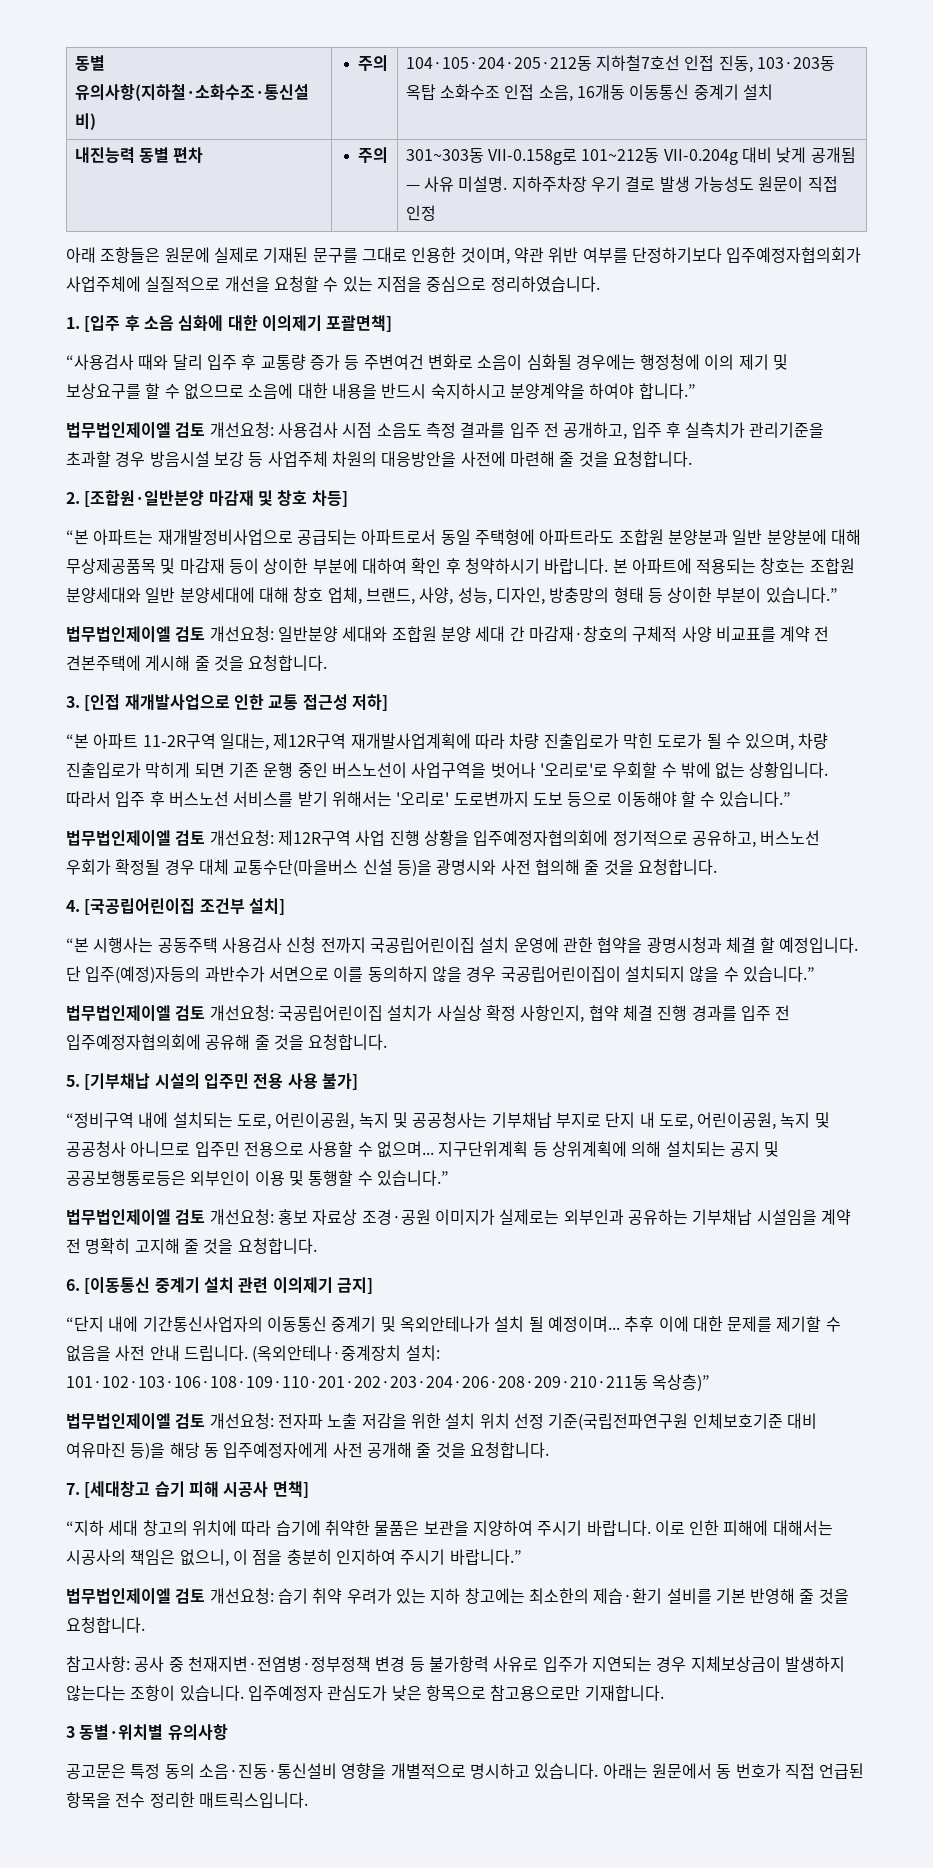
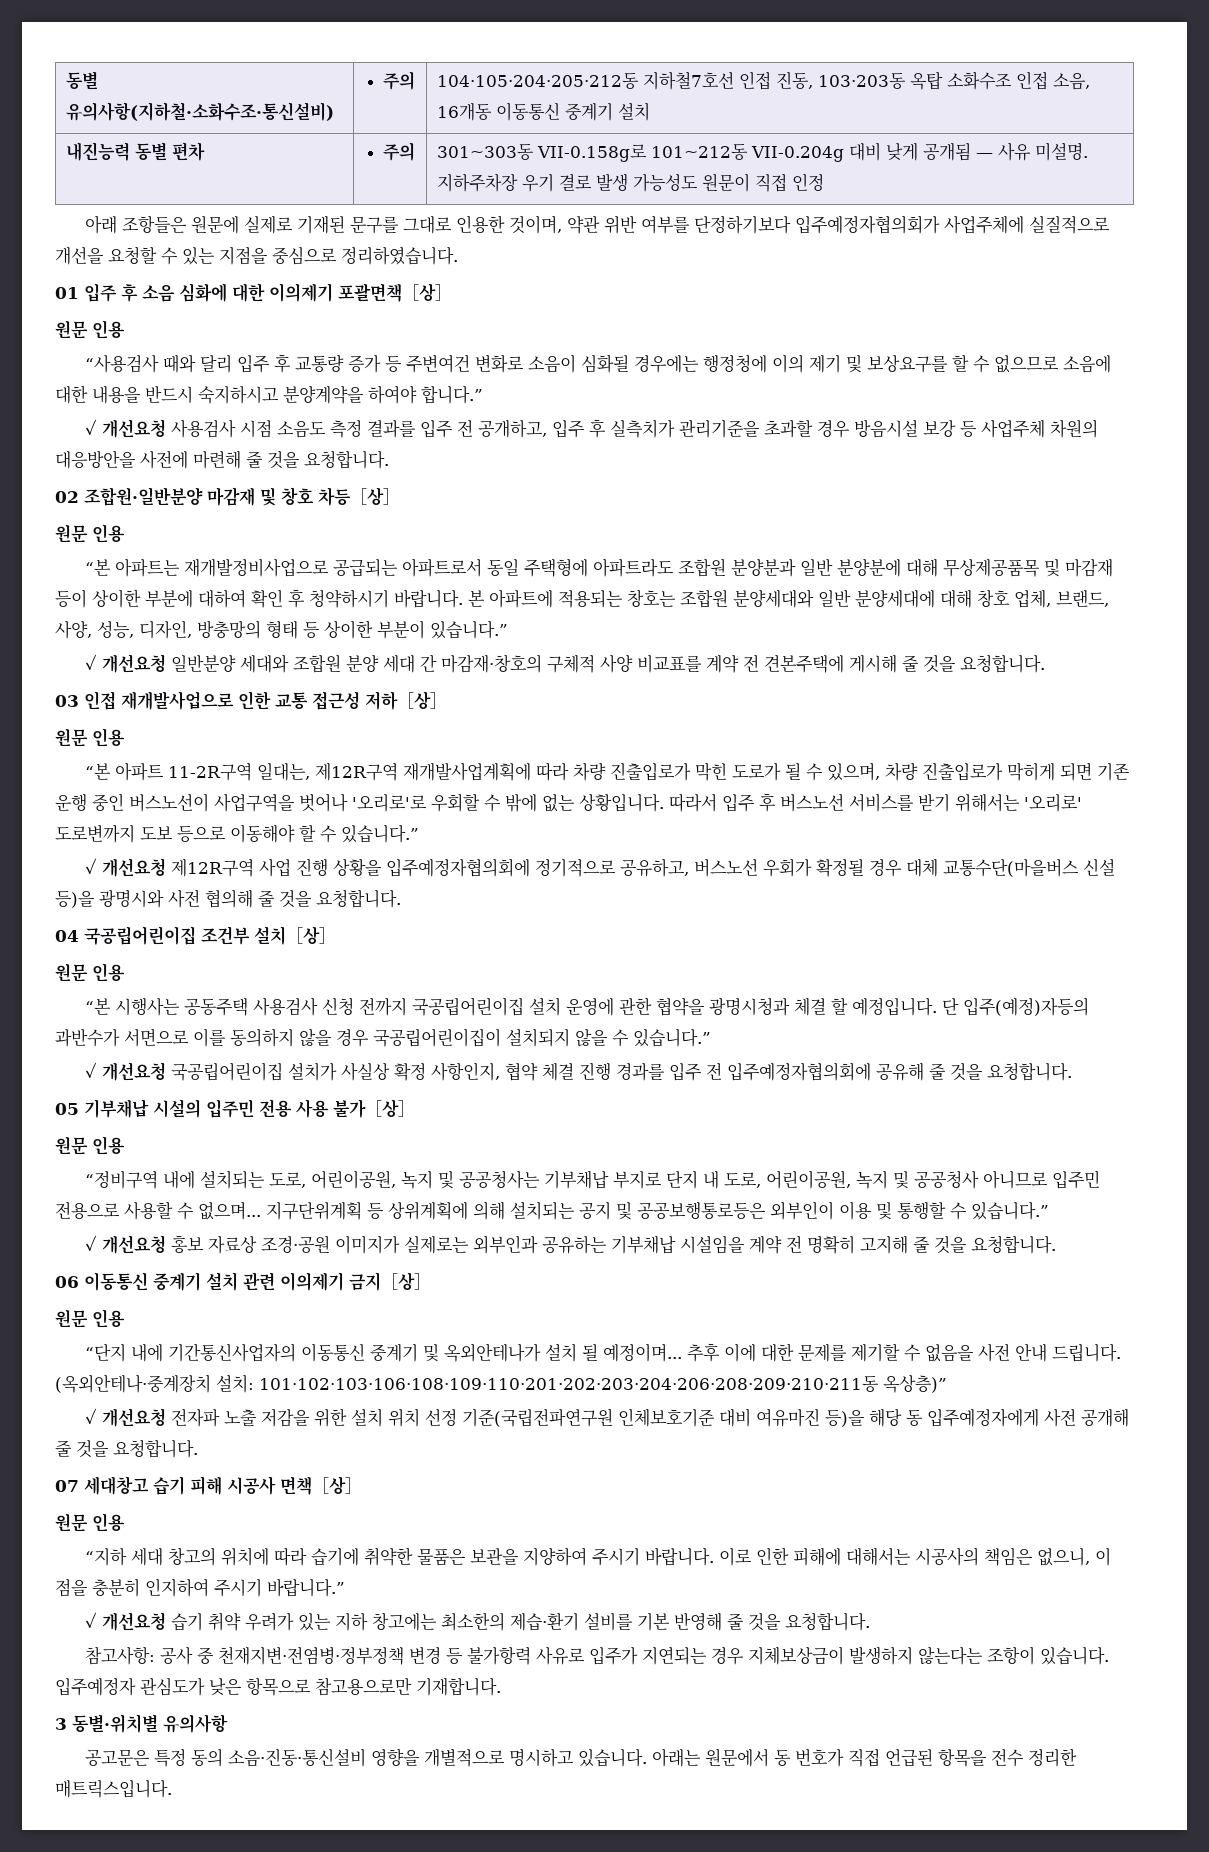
[66,315,121,332] 1. [입주 -> [55,283,117,302] 01 입주
[326,315,393,332] 포괄면책] -> [338,283,452,302] [55,320,125,339] 포괄면책［상］ // 원문 인용
[66,422,274,439] 법무법인제이엘 검토 개선요청: -> [85,419,167,438] ✓ 개선요청
[66,490,205,507] 2. [조합원·일반분양 -> [55,487,203,506] 02 조합원·일반분양
[311,490,348,507] 차등] -> [318,487,400,506] [55,524,125,543] 차등［상］ // 원문 인용
[66,626,274,643] 법무법인제이엘 검토 개선요청: -> [85,654,167,673] ✓ 개선요청
[66,694,121,711] 3. [인접 -> [55,691,116,710] 03 인접
[351,694,388,711] 저하] -> [365,691,447,710] [55,728,125,747] 저하［상］ // 원문 인용
[66,830,274,847] 법무법인제이엘 검토 개선요청: -> [85,858,167,877] ✓ 개선요청
[66,898,285,915] 4. [국공립어린이집 조건부 설치] -> [55,926,336,945] [55,963,125,982] 04 국공립어린이집 조건부 설치［상］ // 원문 인용
[66,1005,274,1022] 법무법인제이엘 검토 개선요청: -> [85,1062,167,1081] ✓ 개선요청
[66,1073,151,1090] 5. [기부채납 -> [55,1099,149,1118] 05 기부채납
[321,1073,358,1090] 불가] -> [333,1099,415,1118] [55,1136,125,1155] 불가［상］ // 원문 인용
[66,1209,274,1226] 법무법인제이엘 검토 개선요청: -> [85,1235,167,1254] ✓ 개선요청
[66,1277,151,1294] 6. [이동통신 -> [55,1272,148,1291] 06 이동통신
[336,1277,373,1294] 금지] -> [349,1272,431,1291] [55,1309,125,1328] 금지［상］ // 원문 인용
[66,1413,274,1430] 법무법인제이엘 검토 개선요청: -> [85,1408,167,1427] ✓ 개선요청
[66,1481,151,1498] 7. [세대창고 -> [55,1476,149,1495] 07 세대창고
[272,1481,309,1498] 면책] -> [280,1476,362,1495] [55,1513,125,1532] 면책［상］ // 원문 인용
[66,1588,274,1605] 법무법인제이엘 검토 개선요청: -> [85,1612,167,1631] ✓ 개선요청

